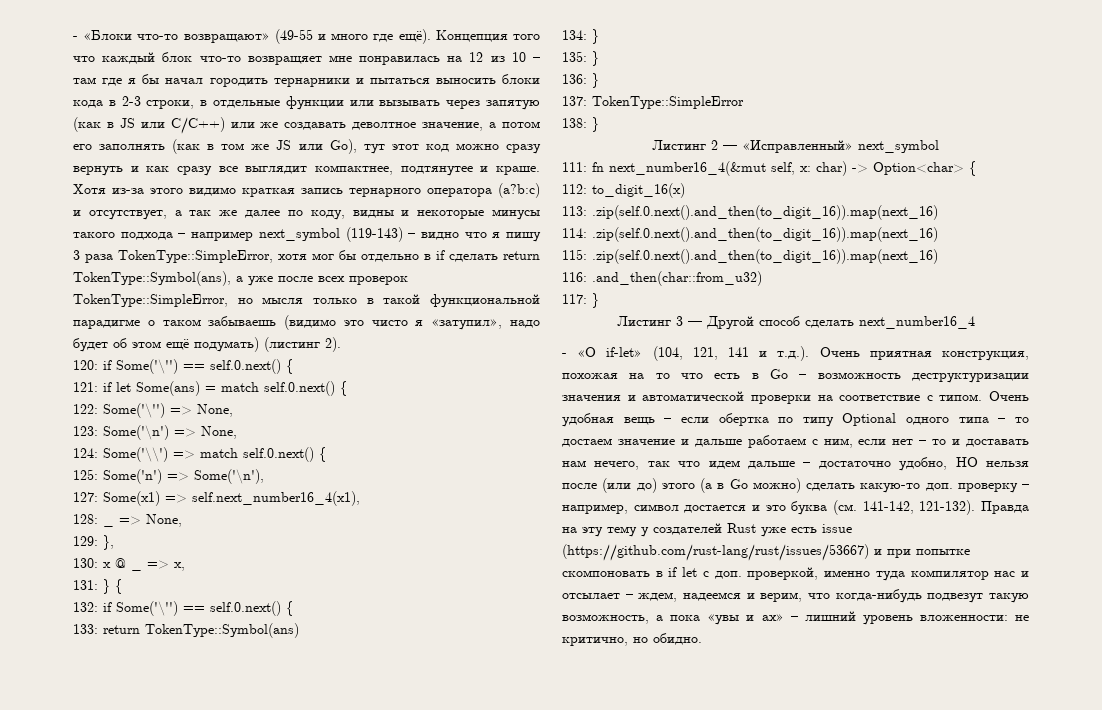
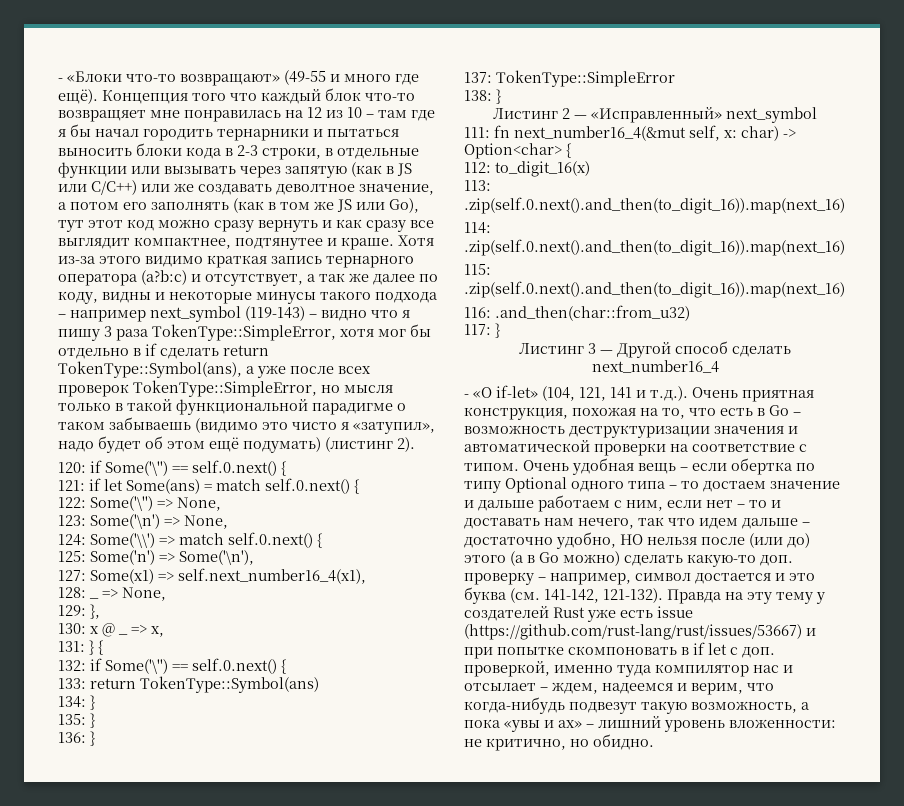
[655,373,670,379] то -> [662,408,685,419] то,

